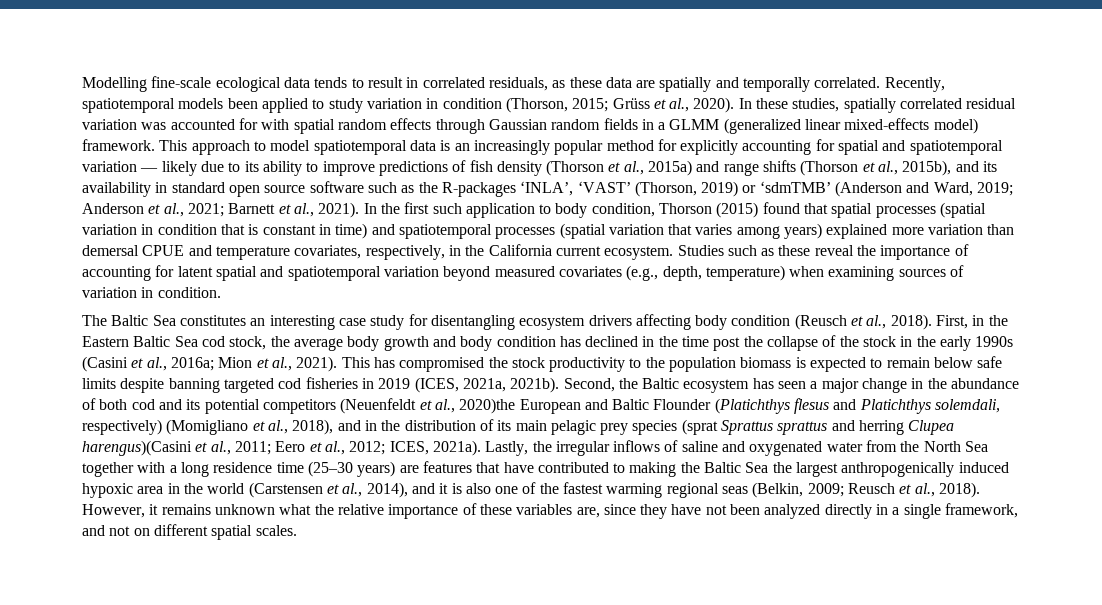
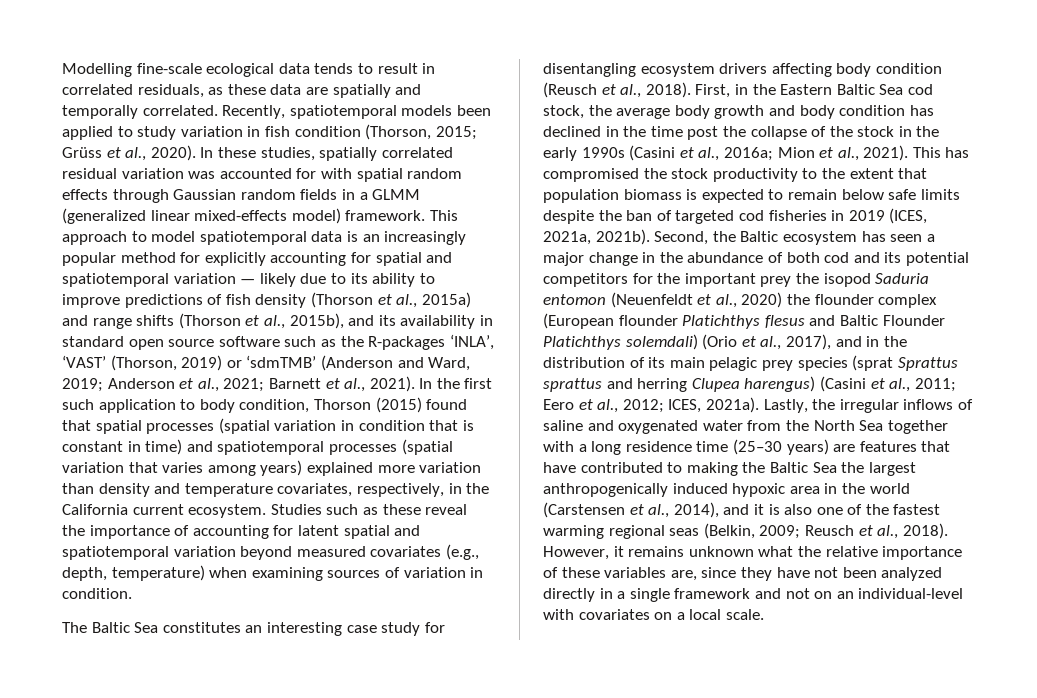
(439, 103) none -> [264,126,290,137] fish
[82,245,185,256] demersal CPUE -> [98,483,150,497] density
(665, 362) none -> [849,168,928,179] extent that
[168,378,220,393] banning -> [598,210,672,221] the ban of
[340,398,1001,414] [82,419,334,435] (Neuenfeldt et al., 2020)the European and Baltic Flounder (Platichthys flesus and Platichthys solemdali, respectively) (Momigliano et al., 2018), -> [632,273,930,287] [543,292,938,308] [543,313,945,329] [543,334,831,350] for the important prey the isopod Saduria entomon (Neuenfeldt et al., 2020) the flounder complex (European flounder Platichthys flesus and Baltic Flounder Platichthys solemdali) (Orio et al., 2017),
[82,440,192,456] harengus)(Casini -> [744,376,866,392] harengus) (Casini
[945,503,1019,518] framework, -> [674,588,751,599] framework
[153,524,297,540] different spatial scales. -> [836,588,964,599] [543,609,764,620] an individual-level with covariates on a local scale.

